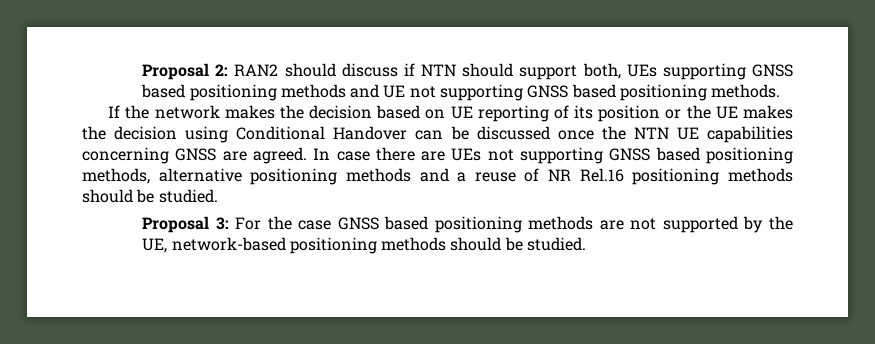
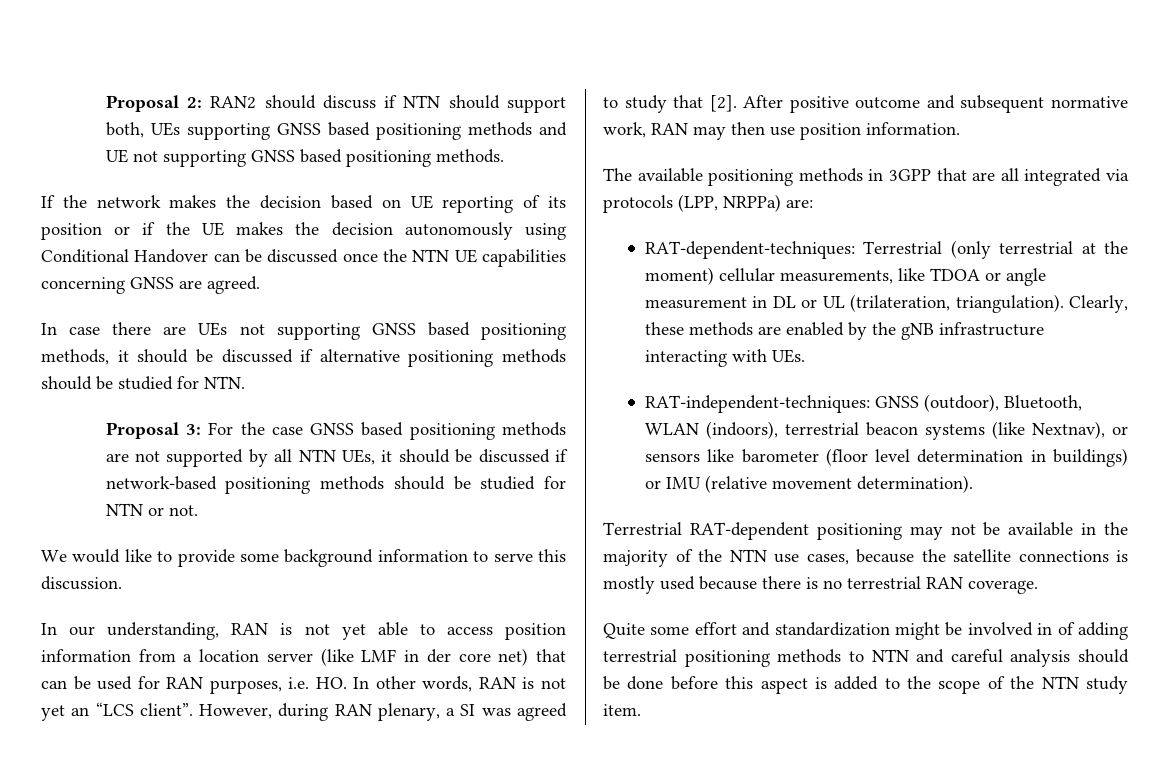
(682, 114) none -> [142,222,156,235] if
(178, 133) none -> [404,222,513,240] autonomously
(307, 155) none -> (260, 285) //
[158,168,793,185] [82,189,218,203] alternative positioning methods and a reuse of NR Rel.16 positioning methods should be studied. -> [117,349,566,367] [41,376,245,390] it should be discussed if alternative positioning methods should be studied for NTN.
[768,216,793,230] [142,238,168,253] the UE, -> [274,449,569,465] all NTN UEs, it should be discussed if
[527,237,587,251] studied. -> [480,476,566,490] [105,503,198,516] [41,549,566,567] [41,576,122,590] [41,622,567,640] [41,648,567,666] [41,676,566,694] [41,702,567,721] [603,95,1128,113] [603,122,960,140] [603,168,1129,186] [603,194,813,213] [644,240,1128,259] [644,267,1046,286] [644,294,1128,313] [644,322,1044,340] [644,349,805,367] [644,394,1082,413] [644,421,1128,440] [644,448,1128,467] [644,475,973,493] [603,522,1128,540] [603,549,1128,567] [603,576,1038,594] [603,622,1128,640] [603,649,1129,667] [603,676,1128,694] [603,704,641,716] studied for NTN or not. // We would like to provide some background information to serve this discussion. // In our understanding, RAN is not yet able to access position information from a location server (like LMF in der core net) that can be used for RAN purposes, i.e. HO. In other words, RAN is not yet an “LCS client”. However, during RAN plenary, a SI was agreed to study that [2]. After positive outcome and subsequent normative work, RAN may then use position information. // The available positioning methods in 3GPP that are all integrated via protocols (LPP, NRPPa) are: // RAT-dependent-techniques: Terrestrial (only terrestrial at the moment) cellular measurements, like TDOA or angle measurement in DL or UL (trilateration, triangulation). Clearly, these methods are enabled by the gNB infrastructure interacting with UEs. // RAT-independent-techniques: GNSS (outdoor), Bluetooth, WLAN (indoors), terrestrial beacon systems (like Nextnav), or sensors like barometer (floor level determination in buildings) or IMU (relative movement determination). // Terrestrial RAT-dependent positioning may not be available in the majority of the NTN use cases, because the satellite connections is mostly used because there is no terrestrial RAN coverage. // Quite some effort and standardization might be involved in of adding terrestrial positioning methods to NTN and careful analysis should be done before this aspect is added to the scope of the NTN study item.

